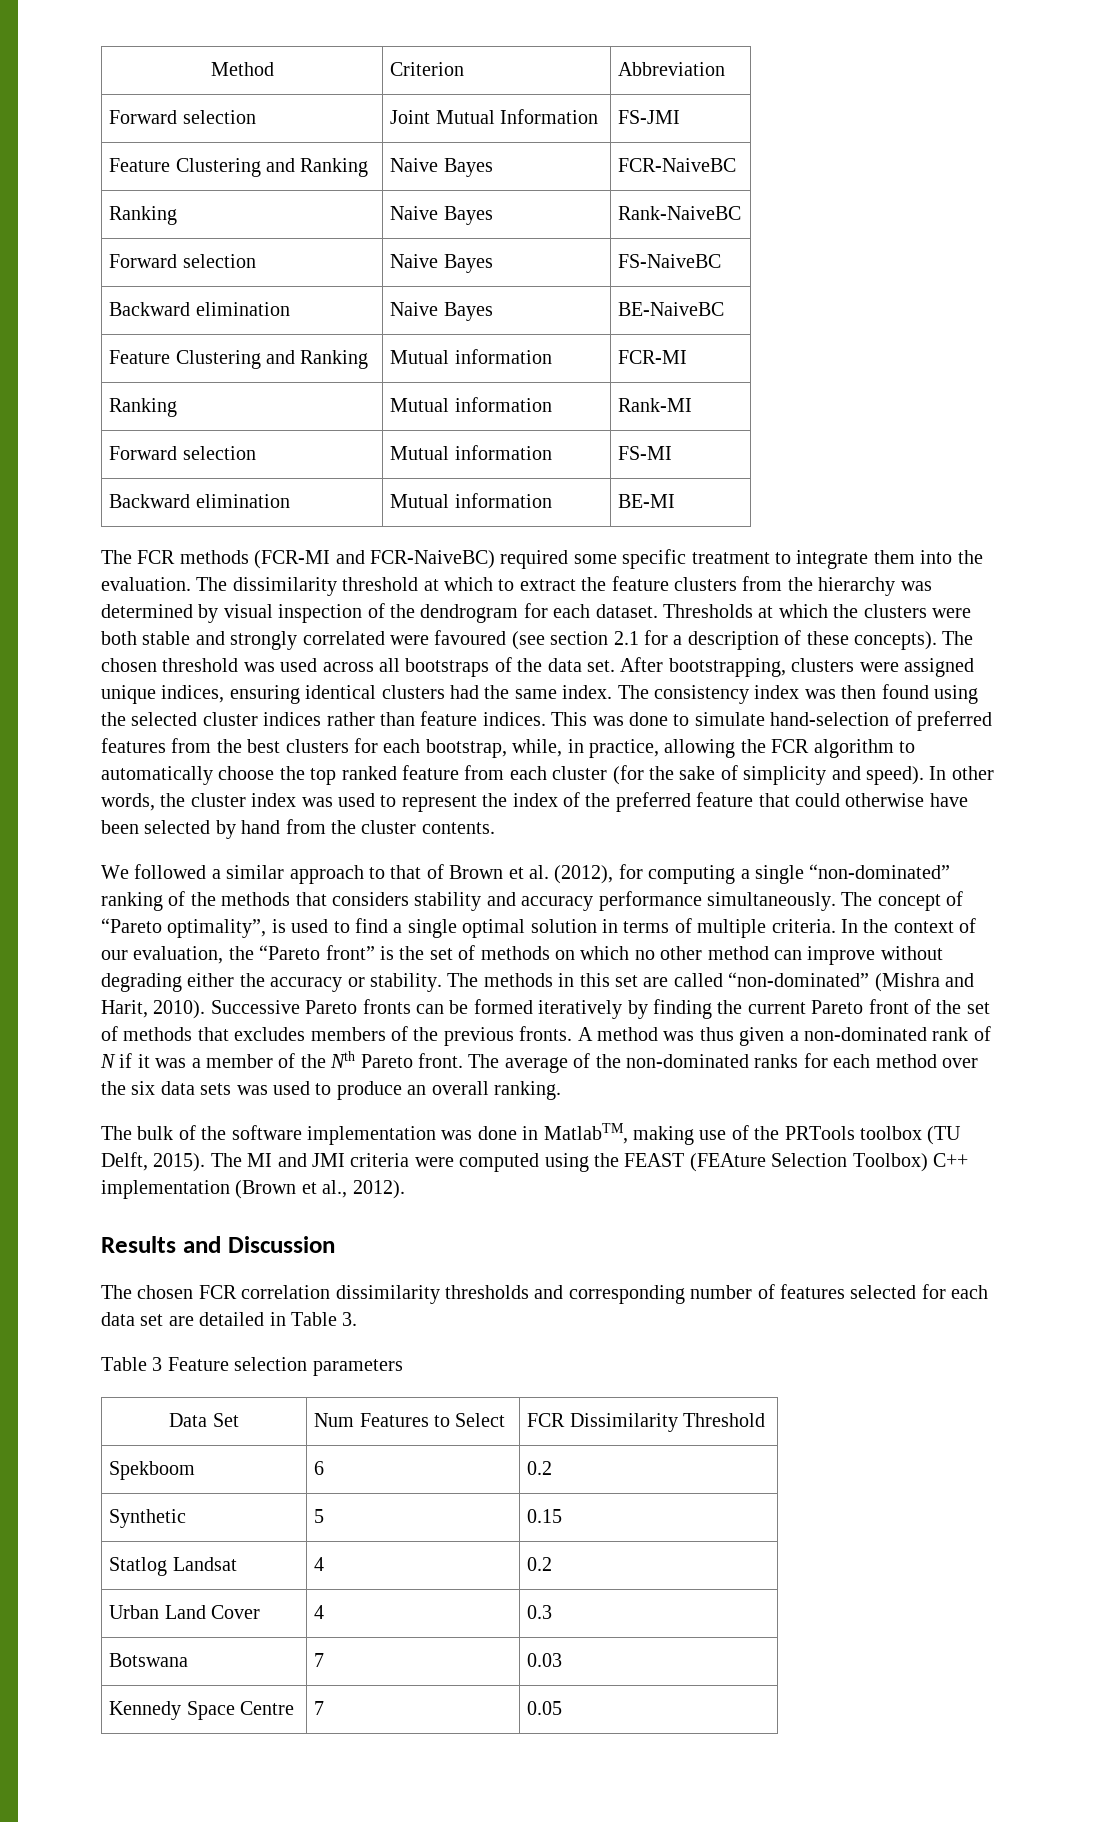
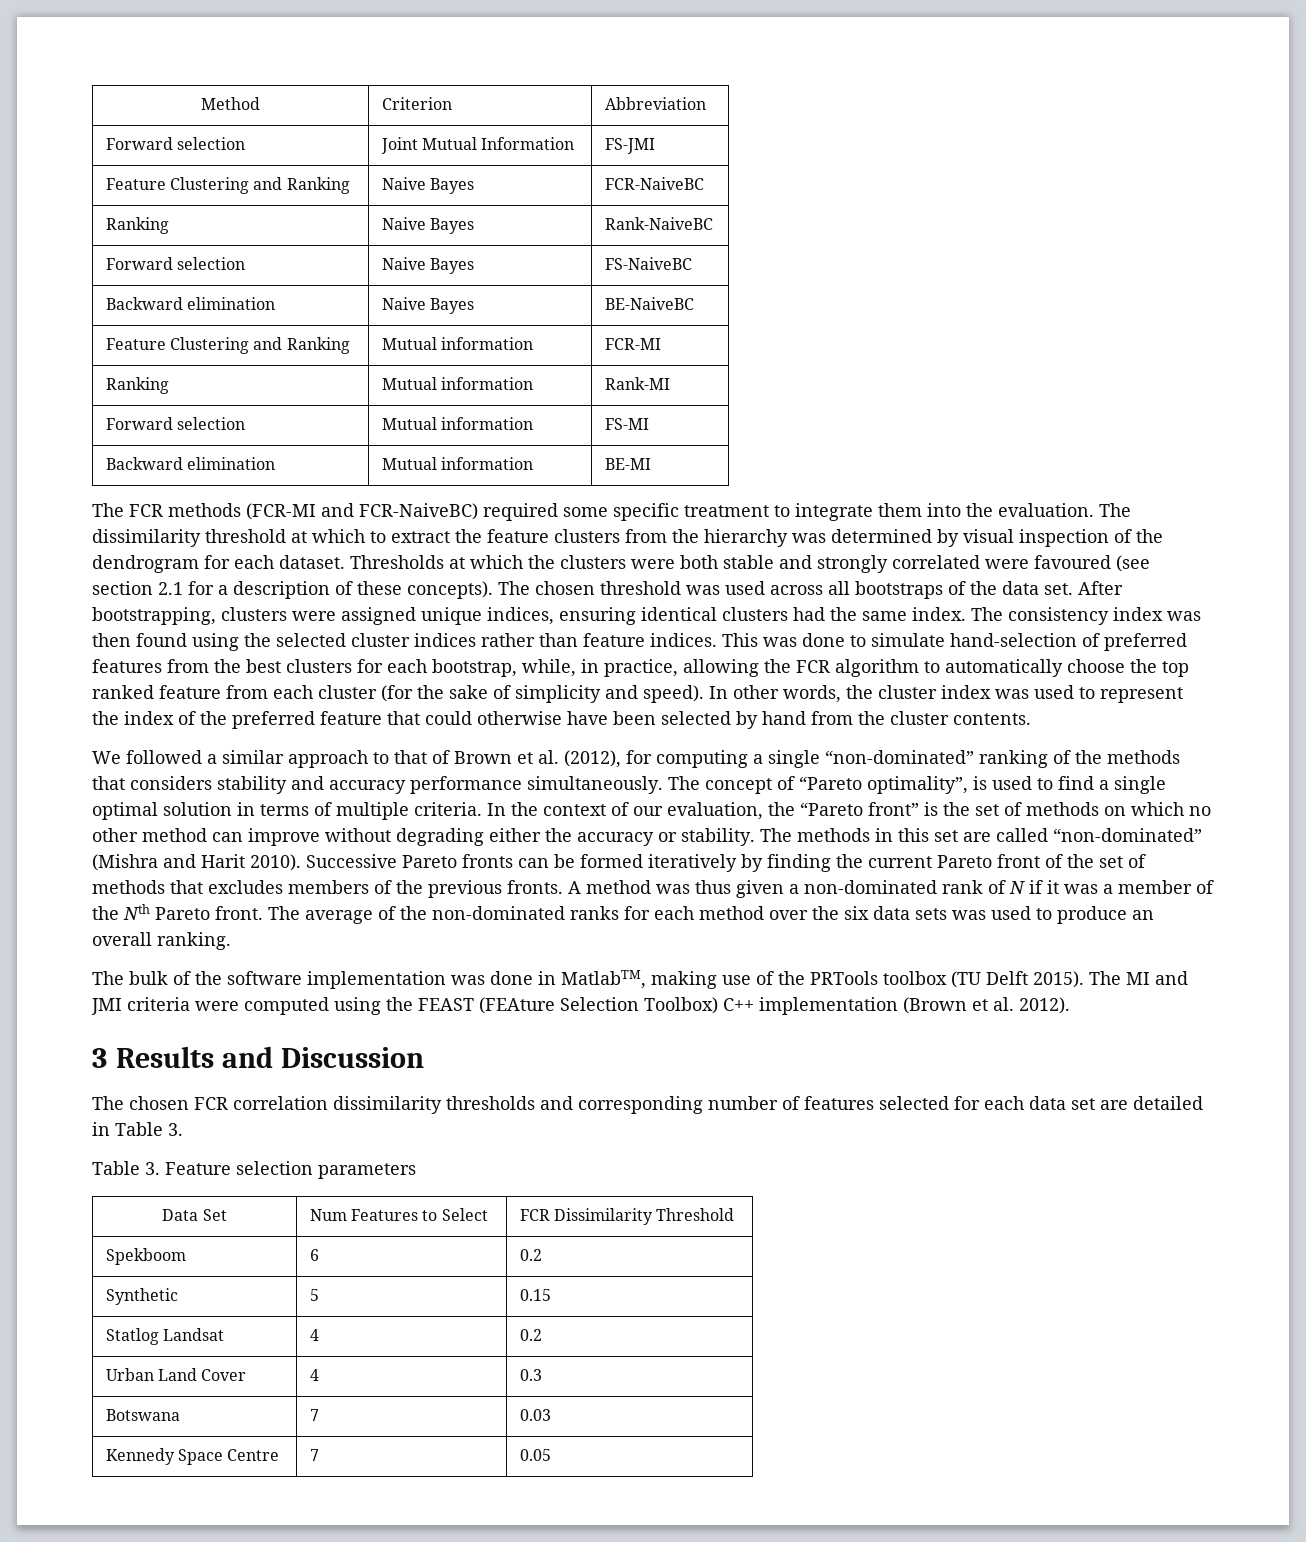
[101,1000,148,1018] Harit, -> [201,854,245,868] Harit
[101,1152,148,1171] Delft, -> [986,971,1028,985] Delft
[322,1180,348,1198] al., -> [993,997,1014,1011] al.
(405, 1189) none -> [92,1048,107,1068] 3
[152,1357,163,1371] 3 -> [145,1162,160,1175] 3.

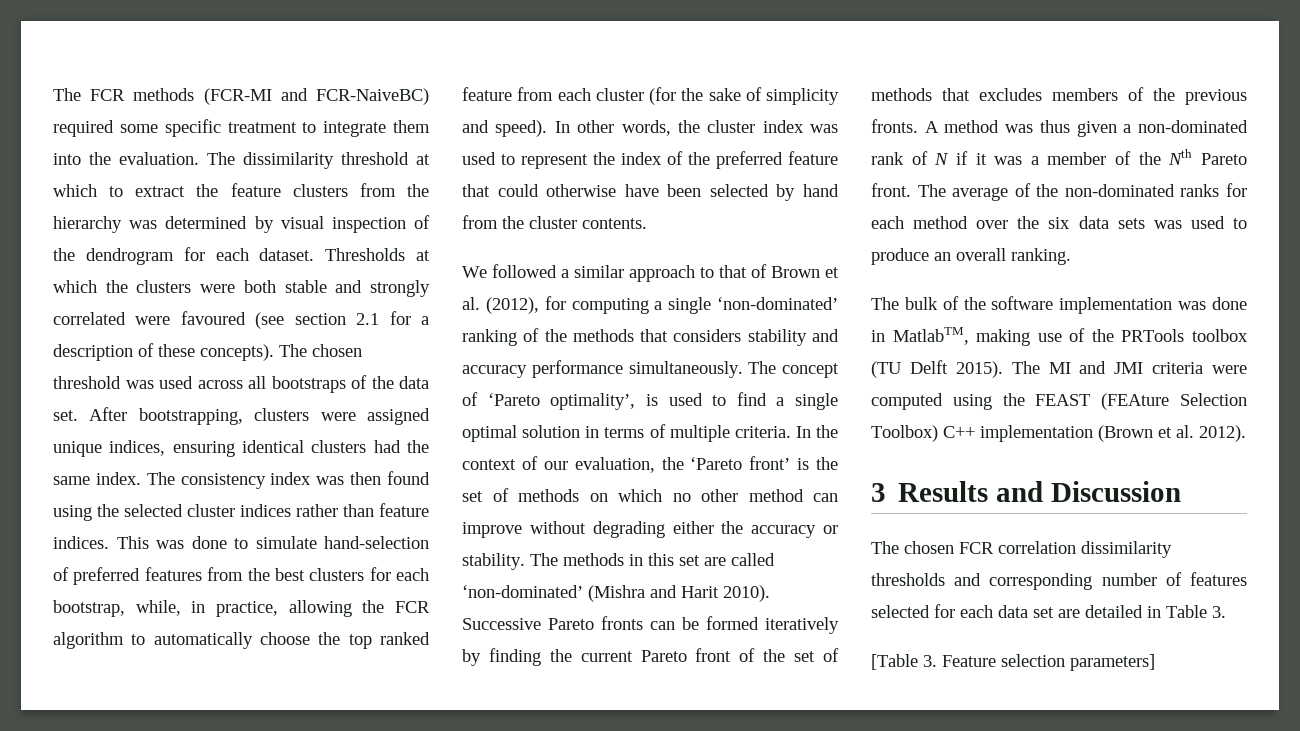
[201,97,260,110] [381,97,452,110] [604,97,706,110] [105,137,246,150] [380,137,575,154] [604,138,655,154] [105,177,350,194] [381,177,475,194] [604,177,704,190] [105,217,169,234] [381,217,475,234] [604,217,713,230] [105,257,246,270] [381,257,475,274] [604,257,692,270] [105,297,276,310] [381,297,475,314] [604,297,694,310] [105,337,350,354] [381,337,534,350] [604,338,661,350] [105,377,169,394] [381,377,534,390] [604,377,670,390] [105,417,246,430] [381,417,534,430] [604,418,649,430] [105,457,276,470] [381,457,534,470] [604,458,651,470] Method | Criterion | Abbreviation // Forward selection | Joint Mutual Information | FS-JMI // Feature Clustering and Ranking | Naive Bayes | FCR-NaiveBC // Ranking | Naive Bayes | Rank-NaiveBC // Forward selection | Naive Bayes | FS-NaiveBC // Backward elimination | Naive Bayes | BE-NaiveBC // Feature Clustering and Ranking | Mutual information | FCR-MI // Ranking | Mutual information | Rank-MI // Forward selection | Mutual information | FS-MI // Backward elimination | Mutual information | BE-MI // -> (53, 94) none
[825,750,974,764] “non-dominated” -> [717,297,838,310] ‘non-dominated’
[799,776,968,794] “Pareto optimality”, -> [487,393,636,410] ‘Pareto optimality’,
[800,802,919,816] “Pareto front” -> [690,456,791,470] ‘Pareto front’
[1053,828,1202,842] “non-dominated” -> [462,585,583,598] ‘non-dominated’
[92,1161,140,1175] Table -> [871,654,918,670] [Table
[318,1163,416,1179] [162,1209,227,1221] [309,1208,488,1221] [519,1208,735,1225] [105,1248,186,1265] [309,1249,319,1261] [519,1249,542,1261] [105,1288,178,1305] [309,1289,319,1301] [519,1289,551,1301] [105,1328,225,1345] [309,1329,319,1341] [519,1329,542,1341] [105,1368,247,1381] [309,1369,319,1381] [519,1369,542,1381] [105,1409,180,1421] [309,1409,319,1421] [519,1409,551,1421] [105,1448,280,1465] [309,1449,319,1461] [519,1449,551,1461] parameters // Data Set | Num Features to Select | FCR Dissimilarity Threshold // Spekboom | 6 | 0.2 // Synthetic | 5 | 0.15 // Statlog Landsat | 4 | 0.2 // Urban Land Cover | 4 | 0.3 // Botswana | 7 | 0.03 // Kennedy Space Centre | 7 | 0.05 -> [1070,654,1155,671] parameters]

